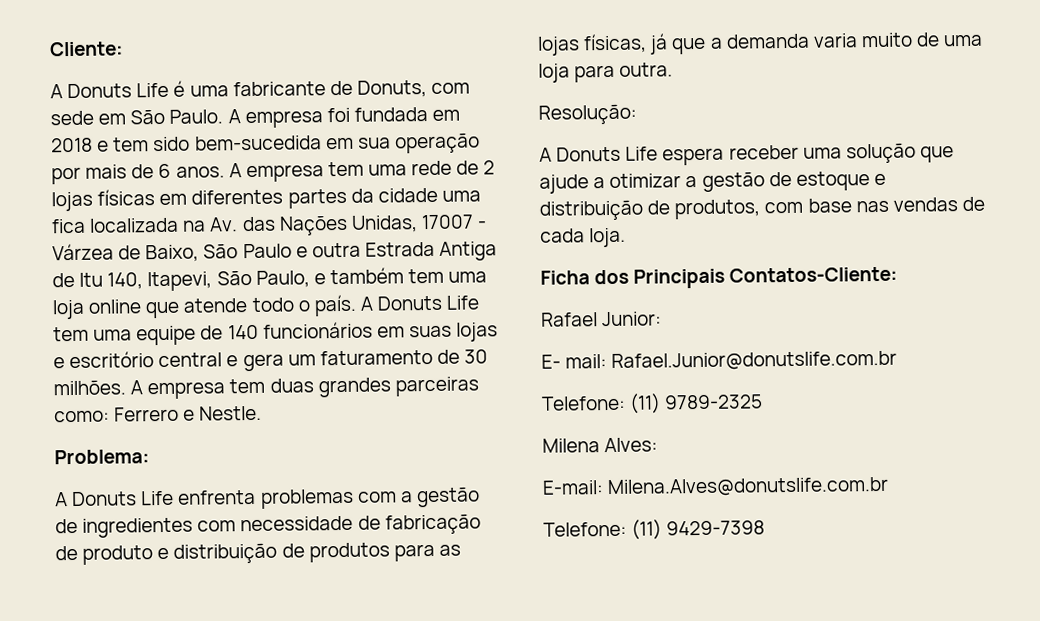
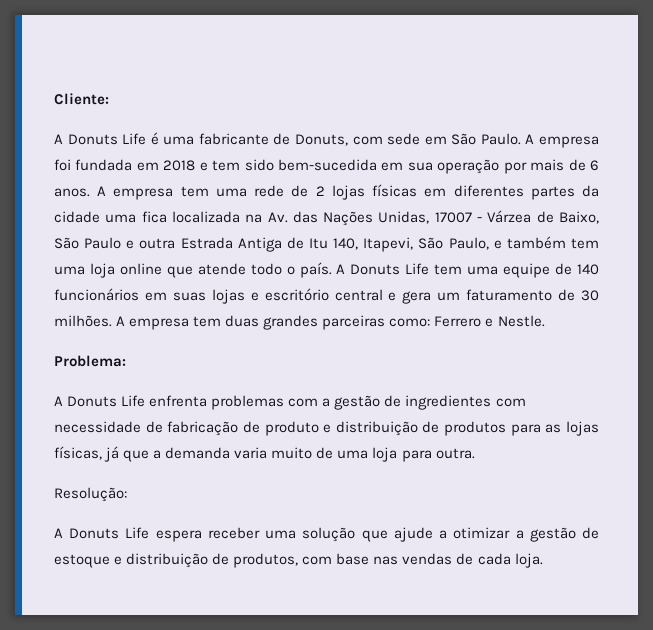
[540,266,899,289] [541,311,663,327] [541,350,898,371] [541,393,764,414] [542,437,659,453] [542,476,890,498] [543,519,766,540] // Ficha dos Principais Contatos-Cliente: // Rafael Junior: // E- mail: Rafael.Junior@donutslife.com.br // Telefone: (11) 9789-2325 // Milena Alves: // E-mail: Milena.Alves@donutslife.com.br // Telefone: (11) 9429-7398 -> (543, 560) none

